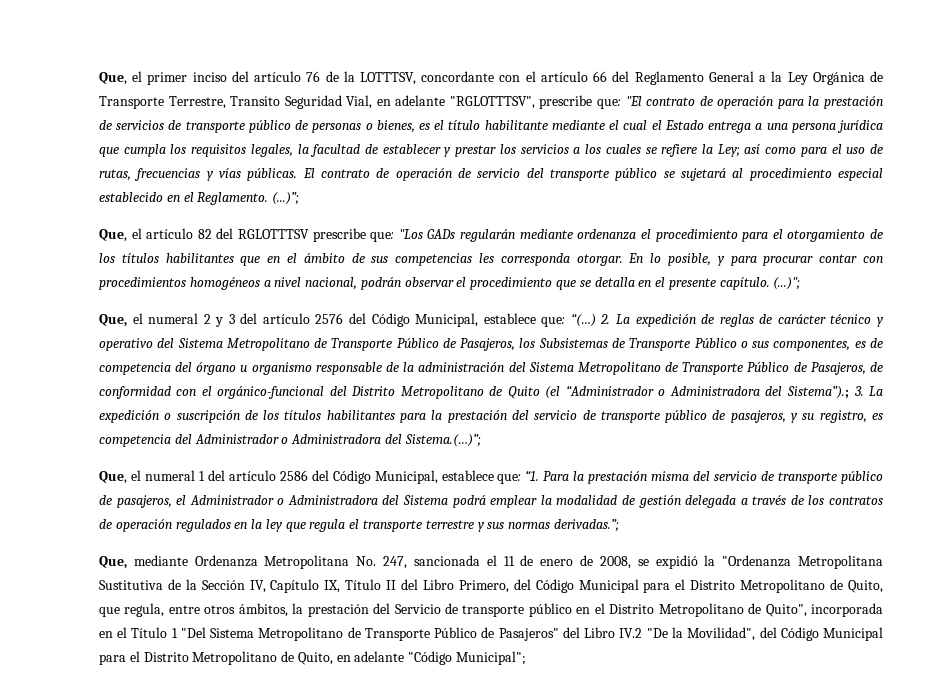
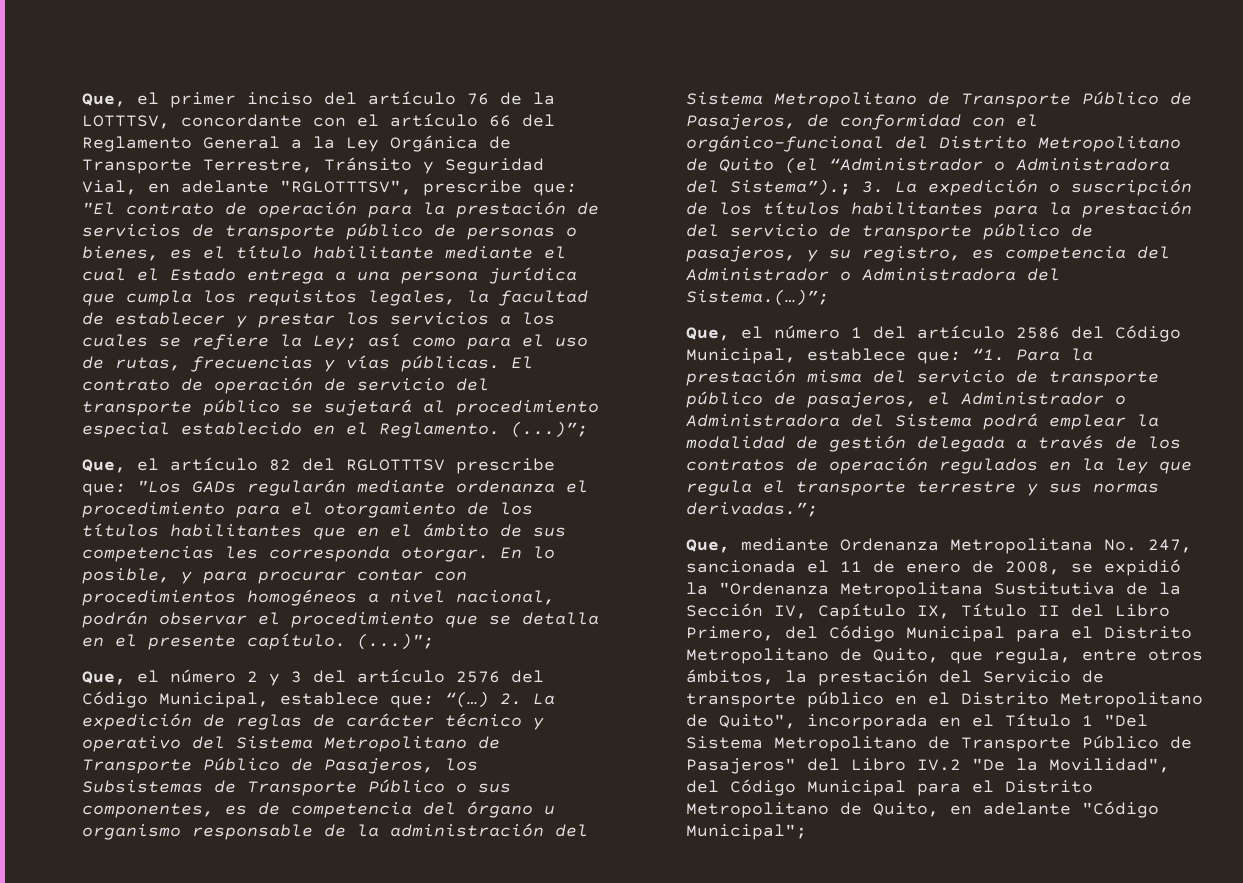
[230,96,281,106] Transito -> [323,157,434,174] Tránsito y
[148,313,199,324] numeral -> [169,669,236,683] número
[144,470,195,481] numeral -> [773,325,840,339] número

